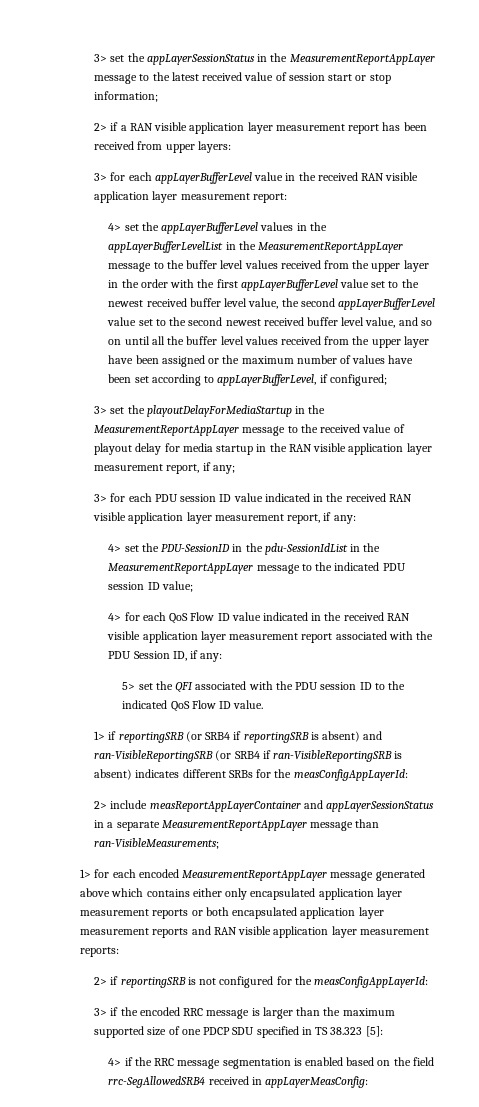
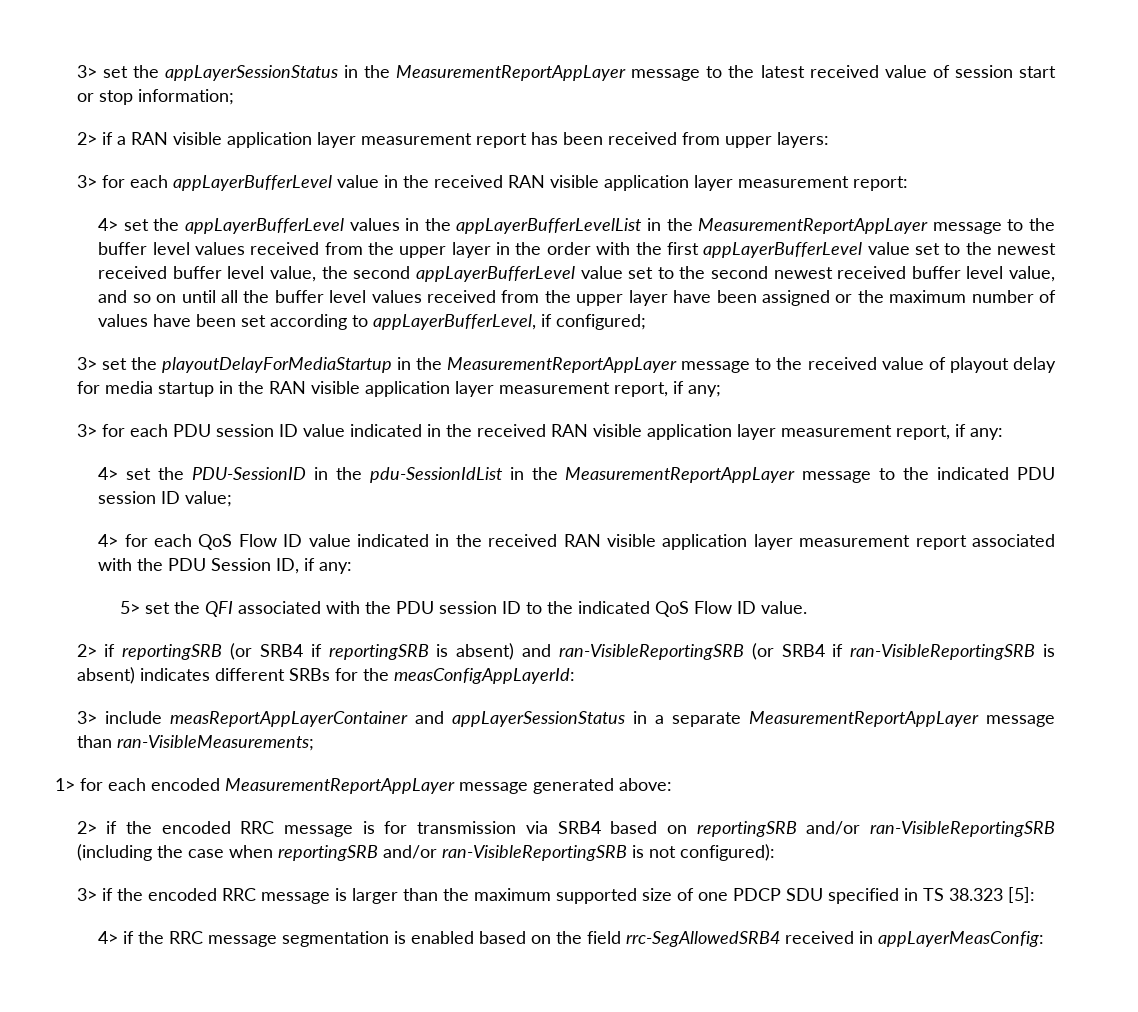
[94,731,106,740] 1> -> [76,644,97,657] 2>
[94,801,108,809] 2> -> [76,711,97,724] 3>
[80,888,402,900] [80,907,384,919] [80,926,429,938] [80,947,120,957] [94,976,429,988] above which contains either only encapsulated application layer measurement reports or both encapsulated application layer measurement reports and RAN visible application layer measurement reports: // 2> if reportingSRB is not configured for the measConfigAppLayerId: -> [618,778,672,791] [76,821,1055,837] [76,844,775,861] above: // 2> if the encoded RRC message is for transmission via SRB4 based on reportingSRB and/or ran-VisibleReportingSRB (including the case when reportingSRB and/or ran-VisibleReportingSRB is not configured):

